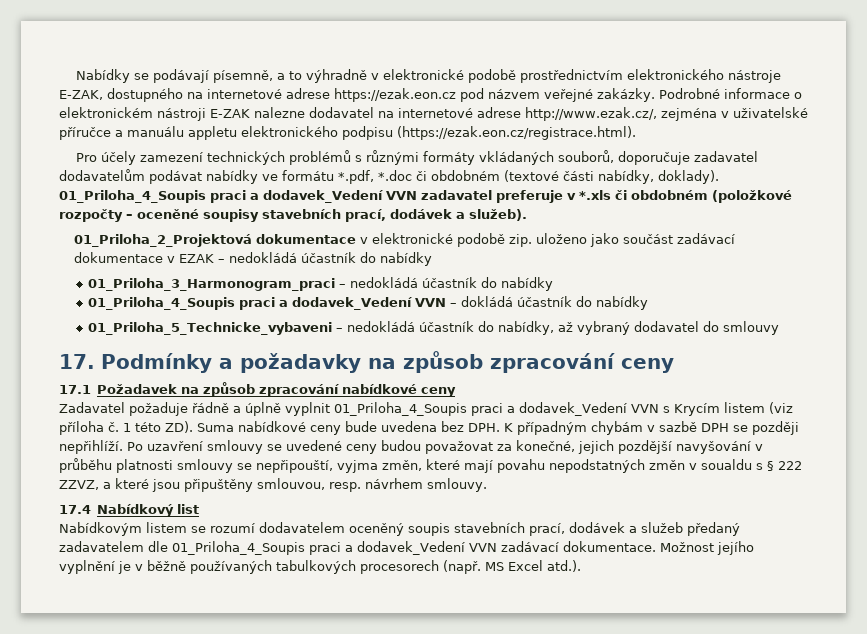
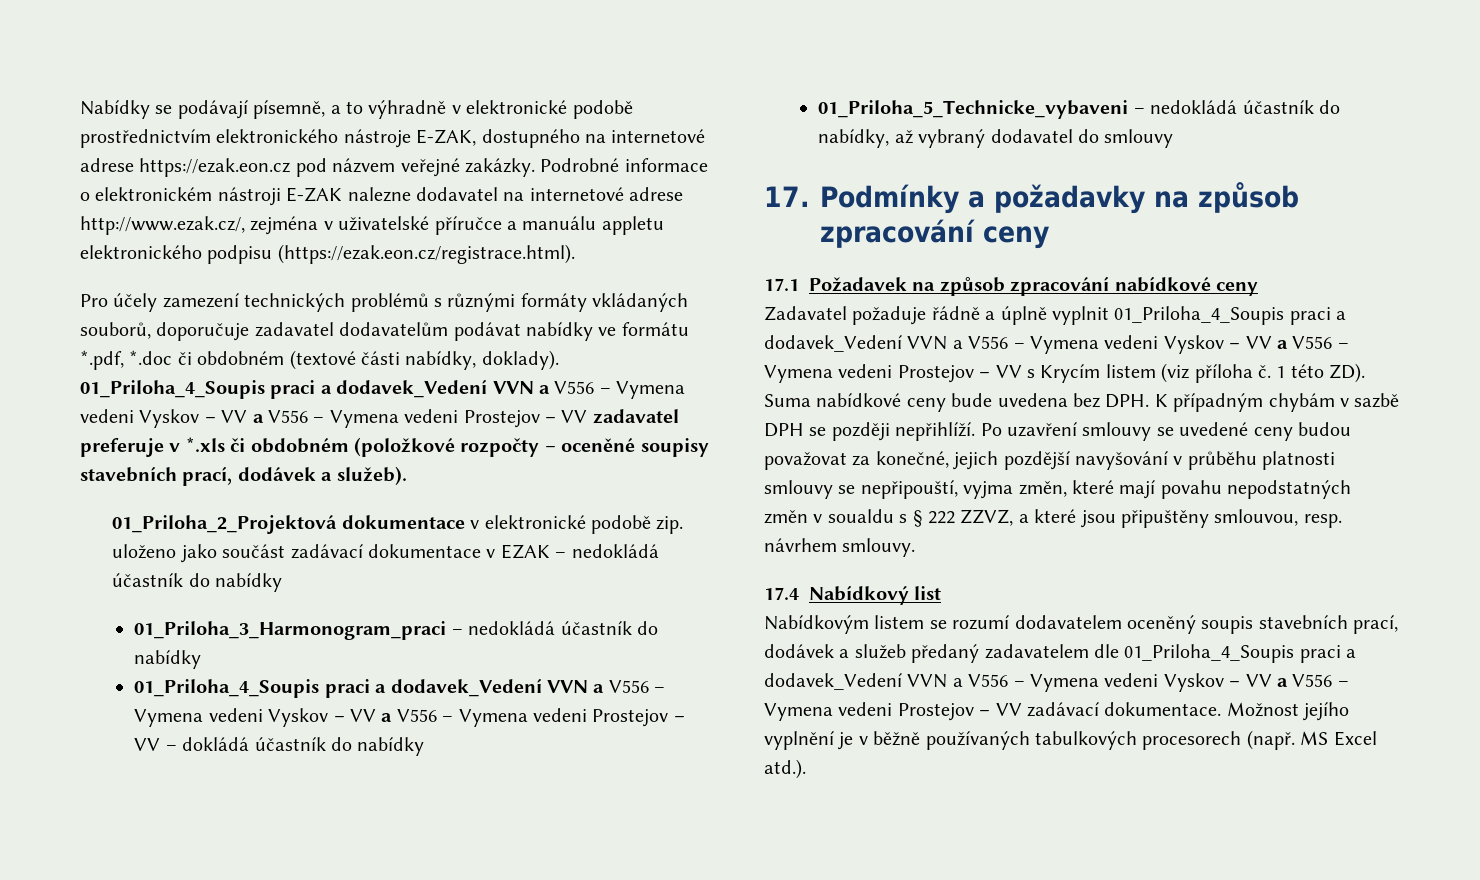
(417, 195) none -> [539,381,686,399] [80,409,588,428] a V556 – Vymena vedeni Vyskov – VV a V556 – Vymena vedeni Prostejov – VV
(447, 302) none -> [593,680,666,693] [134,708,685,727] [134,738,161,751] a V556 – Vymena vedeni Vyskov – VV a V556 – Vymena vedeni Prostejov – VV
(659, 408) none -> [952,335,1349,354] [764,364,1022,383] a V556 – Vymena vedeni Vyskov – VV a V556 – Vymena vedeni Prostejov – VV
(497, 547) none -> [952,673,1349,692] [764,702,1022,721] a V556 – Vymena vedeni Vyskov – VV a V556 – Vymena vedeni Prostejov – VV

